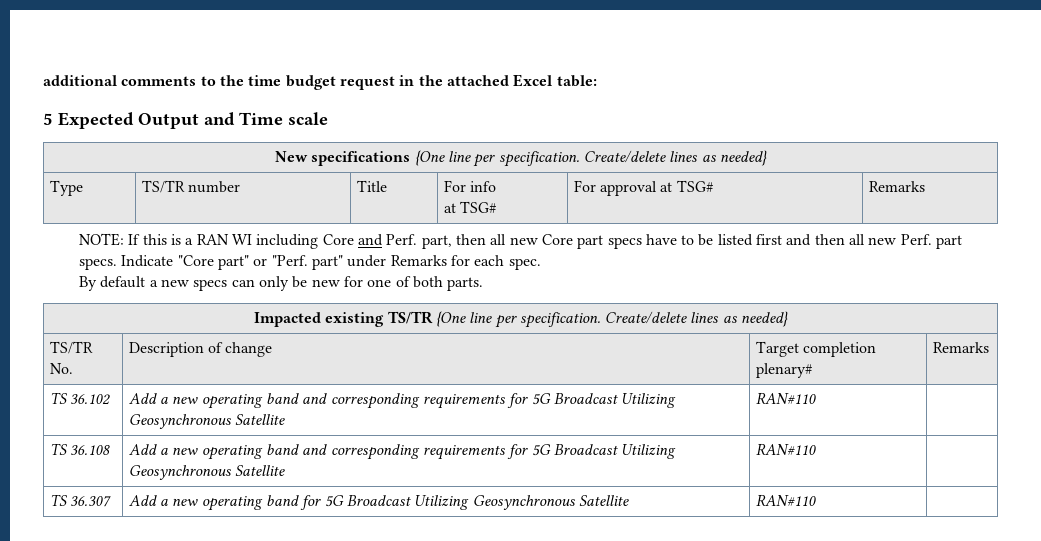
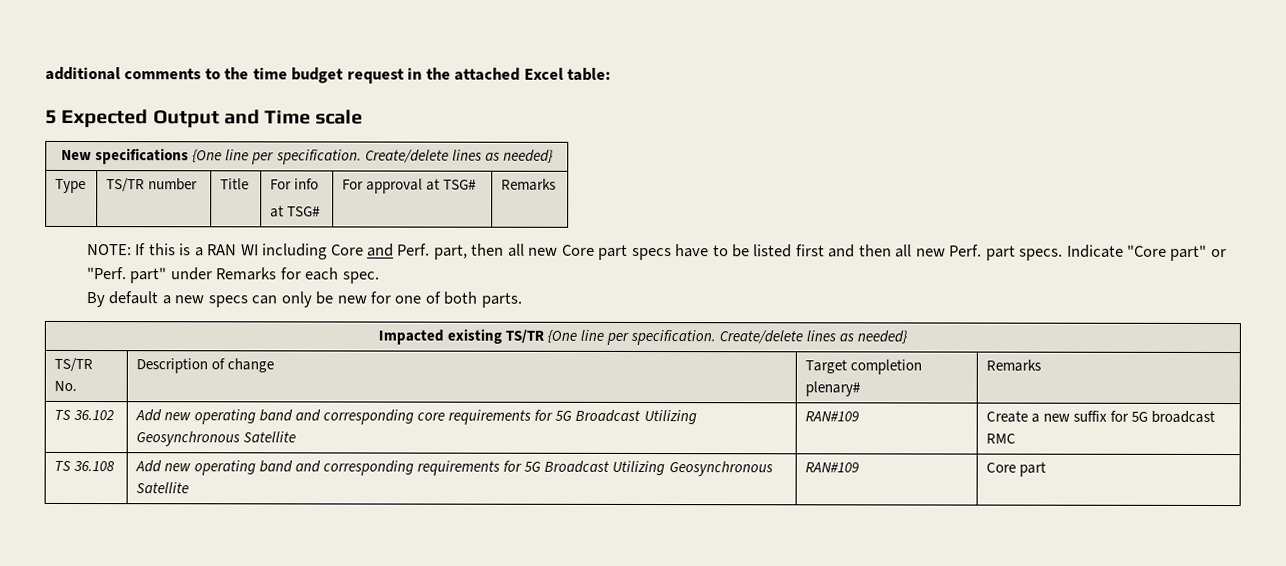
[159,397,168,404] a -> [164,409,697,425] [135,431,297,447] [804,411,859,422] [985,410,1216,423] [985,433,1016,444] [53,460,116,472] [134,460,162,473] new operating band and corresponding core requirements for 5G Broadcast Utilizing Geosynchronous Satellite | RAN#109 | Create a new suffix for 5G broadcast RMC // TS 36.108 | Add
[755,392,816,404] [49,443,110,455] [128,444,677,460] [128,465,285,480] [755,443,816,455] [49,494,111,507] [128,495,629,511] [755,494,816,506] RAN#110 | // TS 36.108 | Add a new operating band and corresponding requirements for 5G Broadcast Utilizing Geosynchronous Satellite | RAN#110 | // TS 36.307 | Add a new operating band for 5G Broadcast Utilizing Geosynchronous Satellite | RAN#110 | -> [804,462,859,473] [985,461,1047,477] RAN#109 | Core part

